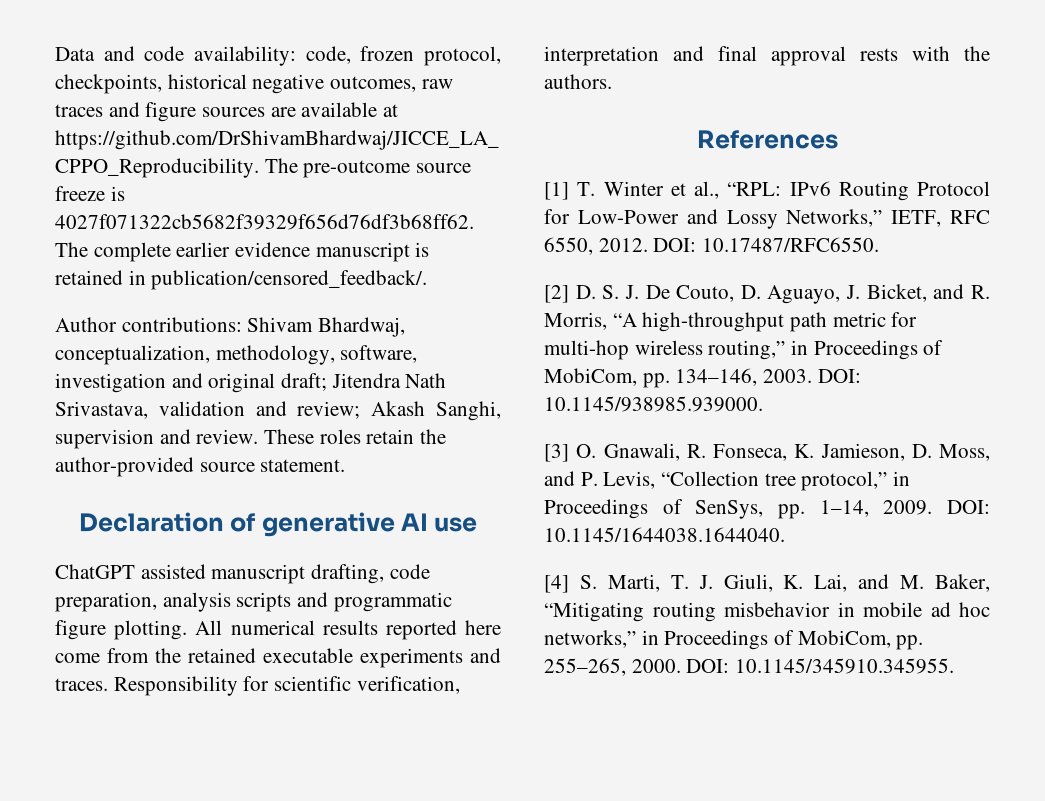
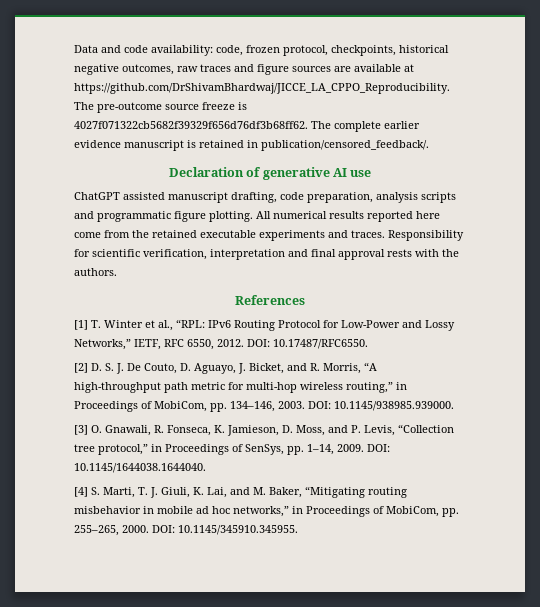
[55,317,406,337] [55,345,418,365] [55,373,447,393] [55,401,501,421] [55,429,447,449] [55,457,346,477] // Author contributions: Shivam Bhardwaj, conceptualization, methodology, software, investigation and original draft; Jitendra Nath Srivastava, validation and review; Akash Sanghi, supervision and review. These roles retain the author-provided source statement. -> (429, 145) none

